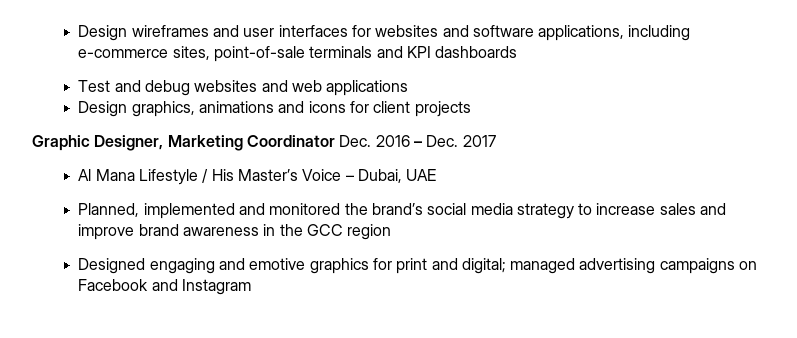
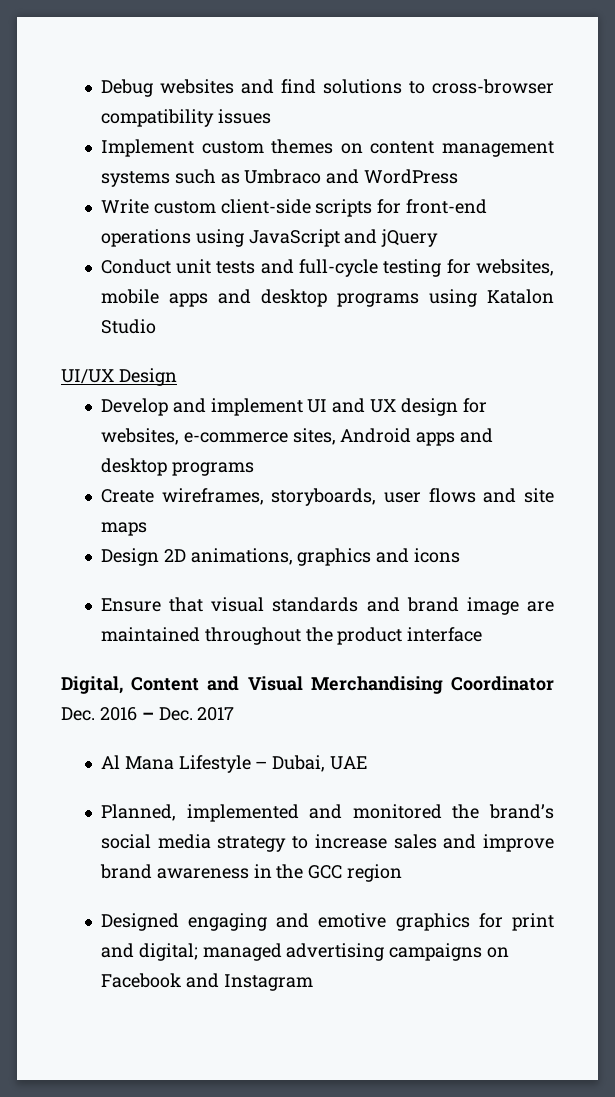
[78,25,691,41] [78,46,518,62] [78,80,409,96] [78,101,471,117] [32,135,243,151] Design wireframes and user interfaces for websites and software applications, including e-commerce sites, point-of-sale terminals and KPI dashboards // Test and debug websites and web applications // Design graphics, animations and icons for client projects // Graphic Designer, Marketing -> [100,79,554,97] [100,109,271,127] [100,139,554,157] [100,169,459,187] [100,199,488,217] [100,229,439,247] [100,259,554,277] [100,289,554,307] [100,319,156,334] [61,368,177,386] [100,398,487,416] [100,428,494,446] [100,458,254,476] [100,488,554,506] [100,522,147,536] [100,548,461,566] [100,597,555,615] [100,627,483,645] [61,676,443,694] Debug websites and find solutions to cross-browser compatibility issues // Implement custom themes on content management systems such as Umbraco and WordPress // Write custom client-side scripts for front-end operations using JavaScript and jQuery // Conduct unit tests and full-cycle testing for websites, mobile apps and desktop programs using Katalon Studio // UI/UX Design // Develop and implement UI and UX design for websites, e-commerce sites, Android apps and desktop programs // Create wireframes, storyboards, user flows and site maps // Design 2D animations, graphics and icons // Ensure that visual standards and brand image are maintained throughout the product interface // Digital, Content and Visual Merchandising
[202,169,342,183] / His Master’s Voice -> (251, 764) none

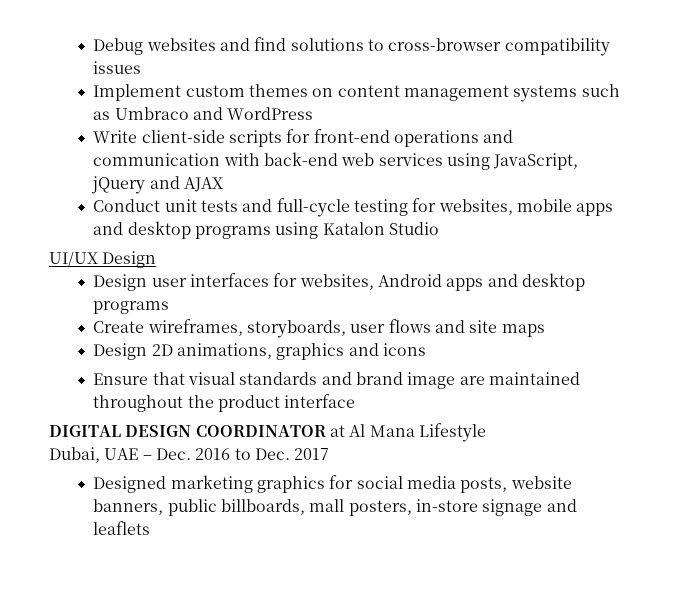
[153,201,216,214] custom -> (138, 136) none
[195,229,439,247] using JavaScript and jQuery -> [483,130,514,143] [93,152,579,170] [91,176,224,194] and communication with back-end web services using JavaScript, jQuery and AJAX
[100,398,487,416] [100,428,336,445] Develop and implement UI and UX design for websites, e-commerce sites, -> [93,273,374,291] Design user interfaces for websites,
[61,676,554,694] Digital, Content and Visual Merchandising Coordinator -> [49,423,486,442] [49,447,152,463] DIGITAL DESIGN COORDINATOR at Al Mana Lifestyle // Dubai, UAE –
[141,712,154,720] – -> [234,448,251,460] to
[100,755,368,773] [100,804,554,822] [100,834,554,852] [99,864,403,882] [100,913,554,931] [100,943,510,961] [100,973,313,991] Al Mana Lifestyle – Dubai, UAE // Planned, implemented and monitored the brand’s social media strategy to increase sales and improve brand awareness in the GCC region // Designed engaging and emotive graphics for print and digital; managed advertising campaigns on Facebook and Instagram -> [93,475,572,493] [93,499,577,516] [93,521,151,535] Designed marketing graphics for social media posts, website banners, public billboards, mall posters, in-store signage and leaflets

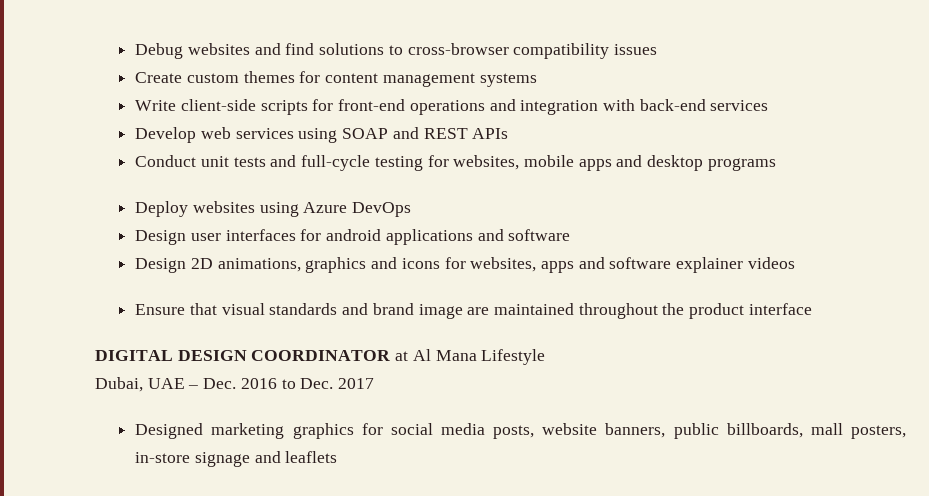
[93,84,182,101] Implement -> [135,72,183,83] Create
[312,88,334,97] on -> [299,71,321,83] for
[581,84,620,97] [93,107,314,120] such as Umbraco and WordPress -> (537, 80) none
[93,153,221,166] communication -> [520,100,599,115] integration
(339, 159) none -> [710,100,769,111] [135,127,197,143] services // Develop
[493,153,579,170] [91,176,224,194] JavaScript, jQuery and AJAX -> [342,127,509,139] SOAP and REST APIs
[275,222,440,239] [49,251,157,268] using Katalon Studio // UI/UX Design -> [135,201,412,217] // Deploy websites using Azure DevOps
[299,273,585,291] [93,301,170,314] [93,319,545,338] websites, Android apps and desktop programs // Create wireframes, storyboards, user flows and site maps -> [326,229,571,245] android applications and software
(427, 349) none -> [444,257,795,273] for websites, apps and software explainer videos

